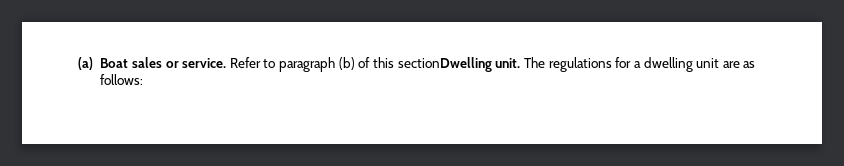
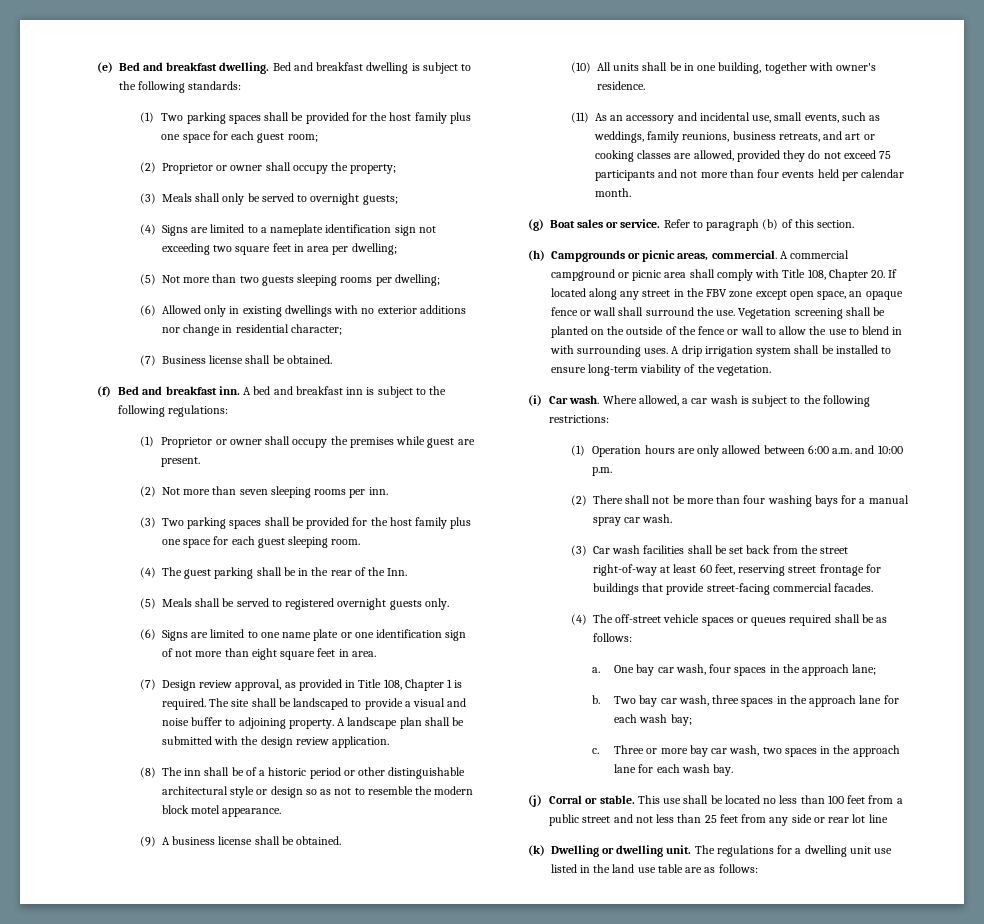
[78,57,94,70] (a) -> [96,62,472,74] [118,81,242,93] [139,112,471,124] [161,131,318,143] [139,162,397,174] [139,193,398,205] [139,224,436,236] [161,243,397,255] [139,274,440,286] [139,305,466,317] [161,324,342,336] [139,355,332,366] [96,386,447,398] [118,405,229,417] [139,436,475,448] [161,457,201,467] [139,486,388,498] [139,517,472,529] [161,536,361,548] [139,567,408,579] [139,598,449,610] [139,629,467,641] [161,648,376,660] [139,679,463,691] [161,698,467,710] [161,717,465,729] [161,736,390,748] [139,767,466,779] [161,786,474,798] [161,805,282,817] [139,836,342,847] [570,62,877,74] [596,81,645,90] [570,112,881,124] [593,131,875,143] [594,150,892,162] [594,169,905,181] [594,188,631,197] [527,219,544,231] (e) Bed and breakfast dwelling. Bed and breakfast dwelling is subject to the following standards: // (1) Two parking spaces shall be provided for the host family plus one space for each guest room; // (2) Proprietor or owner shall occupy the property; // (3) Meals shall only be served to overnight guests; // (4) Signs are limited to a nameplate identification sign not exceeding two square feet in area per dwelling; // (5) Not more than two guests sleeping rooms per dwelling; // (6) Allowed only in existing dwellings with no exterior additions nor change in residential character; // (7) Business license shall be obtained. // (f) Bed and breakfast inn. A bed and breakfast inn is subject to the following regulations: // (1) Proprietor or owner shall occupy the premises while guest are present. // (2) Not more than seven sleeping rooms per inn. // (3) Two parking spaces shall be provided for the host family plus one space for each guest sleeping room. // (4) The guest parking shall be in the rear of the Inn. // (5) Meals shall be served to registered overnight guests only. // (6) Signs are limited to one name plate or one identification sign of not more than eight square feet in area. // (7) Design review approval, as provided in Title 108, Chapter 1 is required. The site shall be landscaped to provide a visual and noise buffer to adjoining property. A landscape plan shall be submitted with the design review application. // (8) The inn shall be of a historic period or other distinguishable architectural style or design so as not to resemble the modern block motel appearance. // (9) A business license shall be obtained. // (10) All units shall be in one building, together with owner's residence. // (11) As an accessory and incidental use, small events, such as weddings, family reunions, business retreats, and art or cooking classes are allowed, provided they do not exceed 75 participants and not more than four events held per calendar month. // (g)
[397,57,492,72] sectionDwelling -> [817,220,855,228] [527,250,850,262] [550,269,898,281] [550,288,903,300] [550,307,886,319] [550,326,903,338] [549,345,892,357] [550,364,771,376] [527,395,870,407] [549,415,610,423] [570,445,903,457] [592,467,613,476] [570,495,909,507] [592,514,673,526] [570,545,849,556] [592,564,881,576] [592,583,874,595] [570,614,888,626] [592,633,632,642] [592,664,877,676] [592,695,899,707] [614,714,692,726] [592,745,900,757] [614,764,734,776] [527,795,903,807] [549,814,888,826] [527,845,664,857] section. // (h) Campgrounds or picnic areas, commercial. A commercial campground or picnic area shall comply with Title 108, Chapter 20. If located along any street in the FBV zone except open space, an opaque fence or wall shall surround the use. Vegetation screening shall be planted on the outside of the fence or wall to allow the use to blend in with surrounding uses. A drip irrigation system shall be installed to ensure long-term viability of the vegetation. // (i) Car wash. Where allowed, a car wash is subject to the following restrictions: // (1) Operation hours are only allowed between 6:00 a.m. and 10:00 p.m. // (2) There shall not be more than four washing bays for a manual spray car wash. // (3) Car wash facilities shall be set back from the street right-of-way at least 60 feet, reserving street frontage for buildings that provide street-facing commercial facades. // (4) The off-street vehicle spaces or queues required shall be as follows: // a. One bay car wash, four spaces in the approach lane; // b. Two bay car wash, three spaces in the approach lane for each wash bay; // c. Three or more bay car wash, two spaces in the approach lane for each wash bay. // (j) Corral or stable. This use shall be located no less than 100 feet from a public street and not less than 25 feet from any side or rear lot line // (k) Dwelling or dwelling
(720, 63) none -> [874,848,893,854] [550,864,683,873] use listed in the land use table

